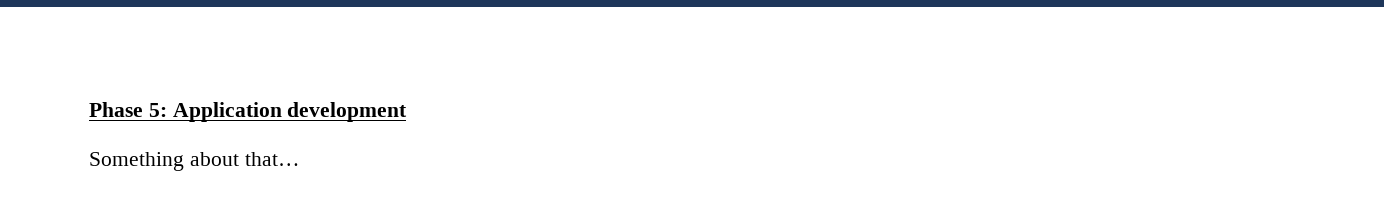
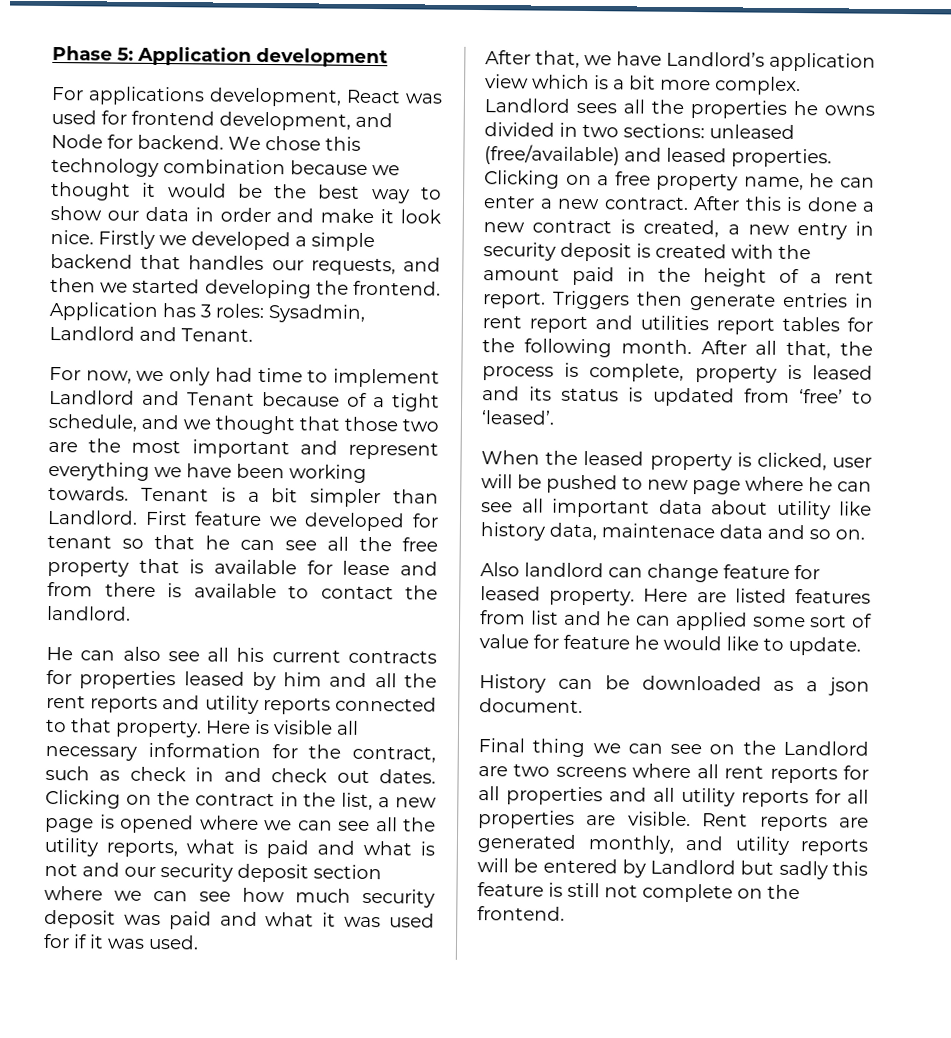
[89,152,300,171] Something about that… -> [51,86,443,107] [51,109,393,131] [51,133,361,151] [51,157,400,177] [50,181,442,204] [50,205,441,224] [50,229,375,252] [50,253,441,276] [50,277,441,299] [49,301,366,323] [49,325,253,342] [49,366,440,388] [49,389,440,412] [48,413,439,435] [48,438,439,460] [48,461,367,483] [48,485,439,508] [47,509,439,532] [47,534,438,552] [47,558,439,577] [47,581,438,600] [47,605,131,621] [46,646,437,664] [46,669,437,691] [46,694,437,715] [45,718,359,738] [45,742,436,763] [45,765,436,784] [45,789,437,811] [45,814,436,834] [44,837,435,859] [44,862,382,883] [44,885,435,908] [44,909,435,930] [43,933,199,950] [485,50,876,72] [485,74,801,96] [484,98,875,119] [484,122,795,139] [484,144,832,168] [484,170,875,191] [483,195,875,212] [483,219,874,240] [483,242,811,262] [483,266,874,287] [482,290,874,311] [482,315,873,335] [482,338,873,359] [482,362,873,383] [482,386,873,407] [481,410,555,425] [481,450,872,471] [481,474,872,495] [481,498,872,520] [480,522,865,541] [480,562,820,583] [480,586,871,606] [480,610,872,631] [479,634,861,656] [479,674,870,696] [479,698,583,714] [478,738,869,758] [478,763,869,784] [478,786,869,808] [478,810,869,832] [477,834,869,856] [477,858,868,880] [477,882,800,903] [477,906,565,921] For applications development, React was used for frontend development, and Node for backend. We chose this technology combination because we thought it would be the best way to show our data in order and make it look nice. Firstly we developed a simple backend that handles our requests, and then we started developing the frontend. Application has 3 roles: Sysadmin, Landlord and Tenant. // For now, we only had time to implement Landlord and Tenant because of a tight schedule, and we thought that those two are the most important and represent everything we have been working towards. Tenant is a bit simpler than Landlord. First feature we developed for tenant so that he can see all the free property that is available for lease and from there is available to contact the landlord. // He can also see all his current contracts for properties leased by him and all the rent reports and utility reports connected to that property. Here is visible all necessary information for the contract, such as check in and check out dates. Clicking on the contract in the list, a new page is opened where we can see all the utility reports, what is paid and what is not and our security deposit section where we can see how much security deposit was paid and what it was used for if it was used. // After that, we have Landlord’s application view which is a bit more complex. Landlord sees all the properties he owns divided in two sections: unleased (free/available) and leased properties. Clicking on a free property name, he can enter a new contract. After this is done a new contract is created, a new entry in security deposit is created with the amount paid in the height of a rent report. Triggers then generate entries in rent report and utilities report tables for the following month. After all that, the process is complete, property is leased and its status is updated from ‘free’ to ‘leased’. // When the leased property is clicked, user will be pushed to new page where he can see all important data about utility like history data, maintenace data and so on. // Also landlord can change feature for leased property. Here are listed features from list and he can applied some sort of value for feature he would like to update. // History can be downloaded as a json document. // Final thing we can see on the Landlord are two screens where all rent reports for all properties and all utility reports for all properties are visible. Rent reports are generated monthly, and utility reports will be entered by Landlord but sadly this feature is still not complete on the frontend.

